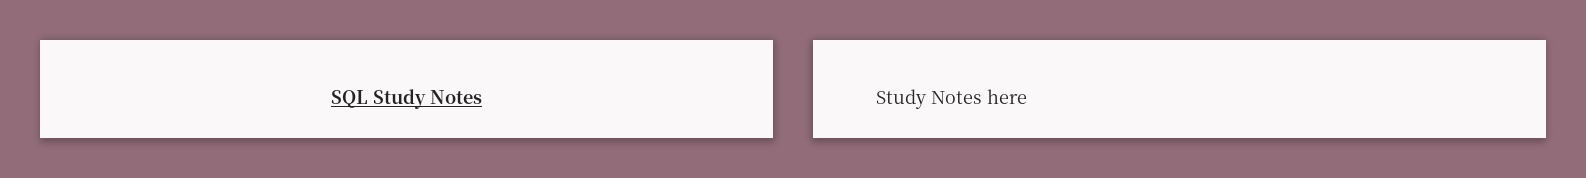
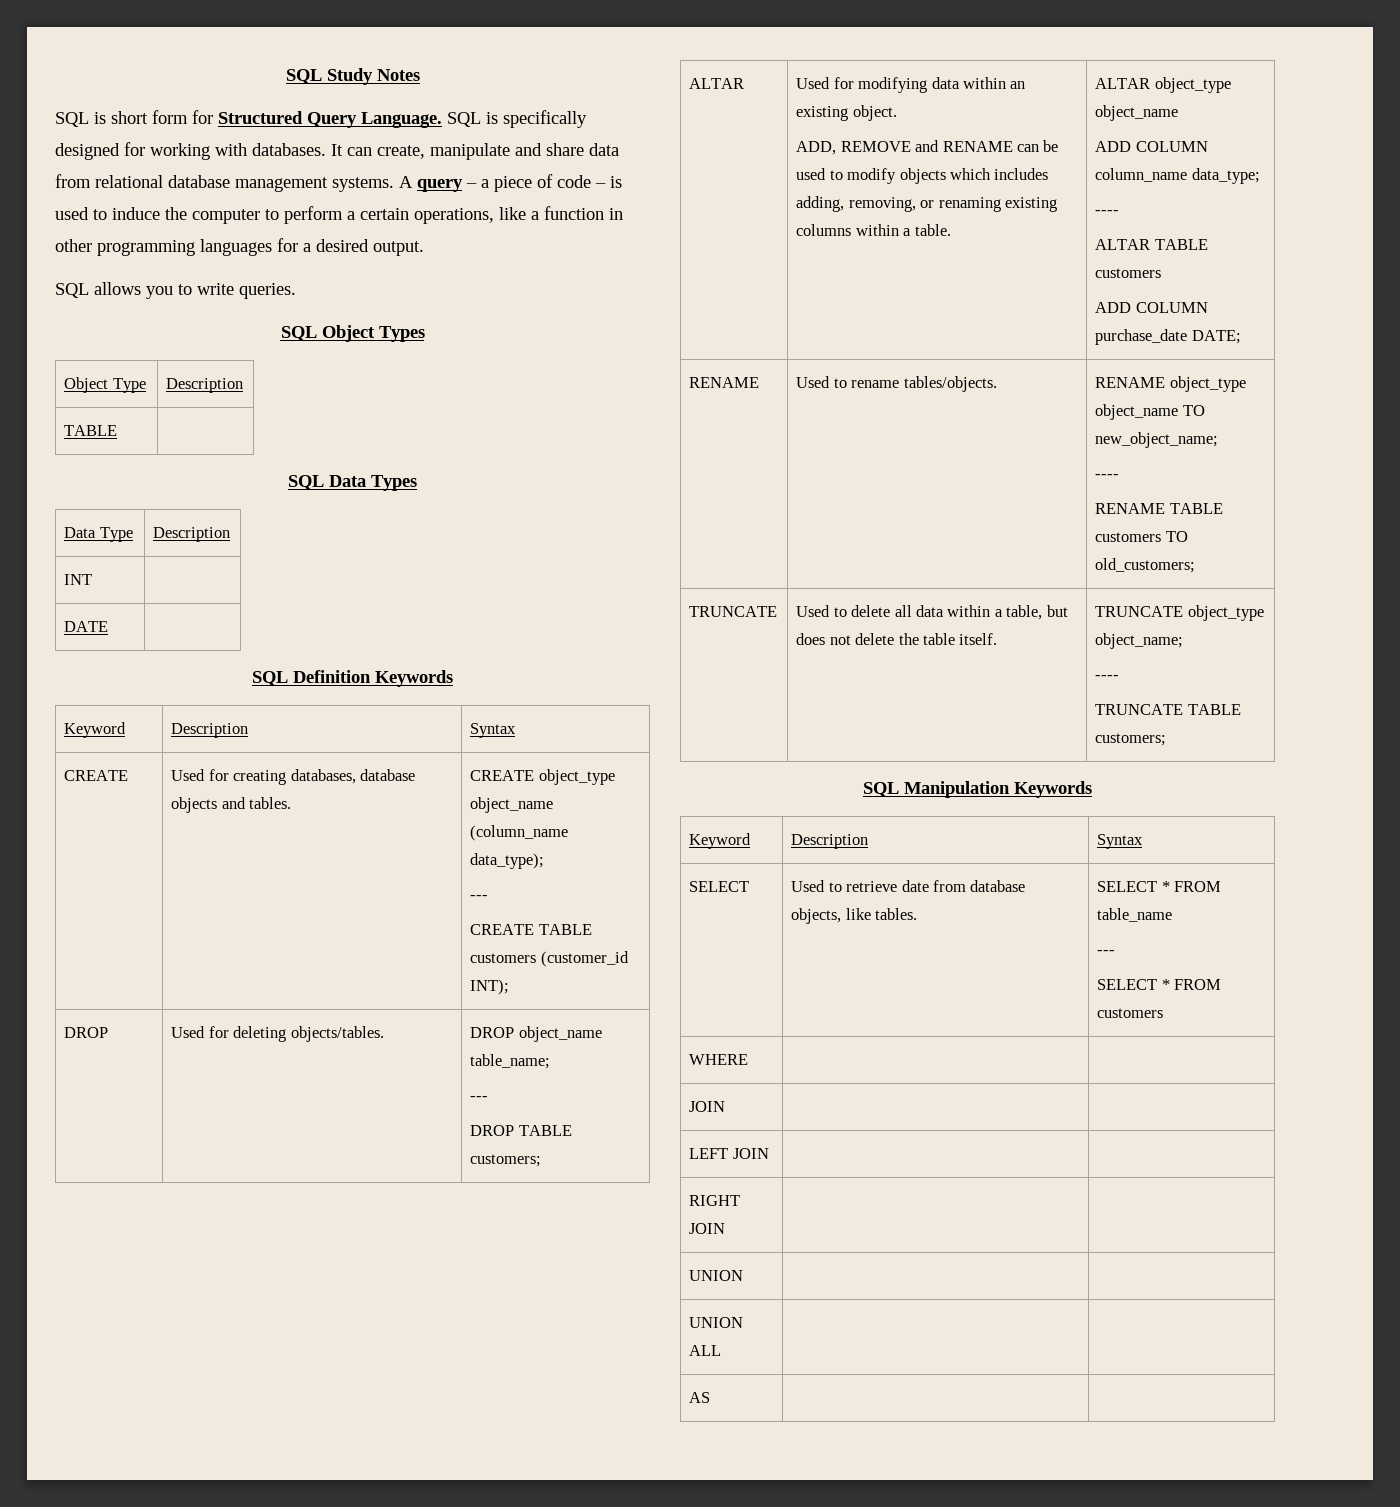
[876,89,1027,109] Study Notes here -> [55,110,587,128] [55,142,619,160] [55,174,622,192] [55,206,623,224] [55,238,424,256] [55,282,296,299] [280,325,425,342] [64,377,146,393] [166,378,244,393] [64,425,118,436] [288,475,417,491] [64,527,133,542] [153,527,231,542] [64,574,93,585] [64,621,109,632] [252,670,453,687] [64,722,127,738] [171,723,249,738] [470,723,517,738] [64,770,129,781] [171,769,415,785] [171,797,292,813] [470,769,615,785] [470,797,554,813] [470,825,569,841] [470,853,545,869] [470,895,489,900] [470,924,592,935] [470,951,629,967] [470,979,510,995] [64,1027,109,1038] [171,1026,384,1042] [470,1026,602,1042] [470,1054,551,1069] [470,1096,489,1101] [470,1125,572,1136] [470,1154,542,1167] [689,78,745,89] [796,77,1026,93] [796,105,897,121] [796,140,1059,155] [796,168,1049,184] [796,196,1057,212] [796,224,951,236] [1095,77,1231,93] [1095,105,1179,121] [1095,141,1208,152] [1095,168,1260,184] [1095,210,1120,215] [1095,239,1208,250] [1095,268,1162,278] [1095,302,1208,313] [1095,329,1241,345] [689,377,760,388] [796,376,997,392] [1095,376,1246,392] [1095,404,1205,420] [1095,432,1219,448] [1095,474,1120,479] [1095,503,1223,514] [1095,531,1188,542] [1095,558,1196,573] [689,606,778,617] [796,605,1068,620] [796,633,998,645] [1095,605,1264,621] [1095,633,1184,649] [1095,675,1120,680] [1095,704,1241,715] [1095,733,1167,746] [863,781,1092,798] [689,833,752,849] [791,834,869,849] [1097,834,1144,849] [689,881,750,892] [791,880,1026,892] [791,908,918,924] [1097,881,1222,892] [1097,908,1173,922] [1097,950,1116,955] [1097,979,1222,990] [1097,1008,1164,1018] [689,1054,749,1065] [689,1101,726,1112] [689,1148,769,1159] [689,1195,741,1206] [689,1223,726,1234] [689,1270,744,1281] [689,1317,744,1328] [689,1345,722,1356] [689,1392,711,1403] SQL is short form for Structured Query Language. SQL is specifically designed for working with databases. It can create, manipulate and share data from relational database management systems. A query – a piece of code – is used to induce the computer to perform a certain operations, like a function in other programming languages for a desired output. // SQL allows you to write queries. // SQL Object Types // Object Type | Description // TABLE | // SQL Data Types // Data Type | Description // INT | // DATE | // SQL Definition Keywords // Keyword | Description | Syntax // CREATE | Used for creating databases, database objects and tables. | CREATE object_type object_name (column_name data_type); // --- // CREATE TABLE customers (customer_id INT); // DROP | Used for deleting objects/tables. | DROP object_name table_name; // --- // DROP TABLE customers; // ALTAR | Used for modifying data within an existing object. // ADD, REMOVE and RENAME can be used to modify objects which includes adding, removing, or renaming existing columns within a table. | ALTAR object_type object_name // ADD COLUMN column_name data_type; // ---- // ALTAR TABLE customers // ADD COLUMN purchase_date DATE; // RENAME | Used to rename tables/objects. | RENAME object_type object_name TO new_object_name; // ---- // RENAME TABLE customers TO old_customers; // TRUNCATE | Used to delete all data within a table, but does not delete the table itself. | TRUNCATE object_type object_name; // ---- // TRUNCATE TABLE customers; // SQL Manipulation Keywords // Keyword | Description | Syntax // SELECT | Used to retrieve date from database objects, like tables. | SELECT * FROM table_name // --- // SELECT * FROM customers // WHERE | | // JOIN | | // LEFT JOIN | | // RIGHT JOIN | | // UNION | | // UNION ALL | | // AS | |

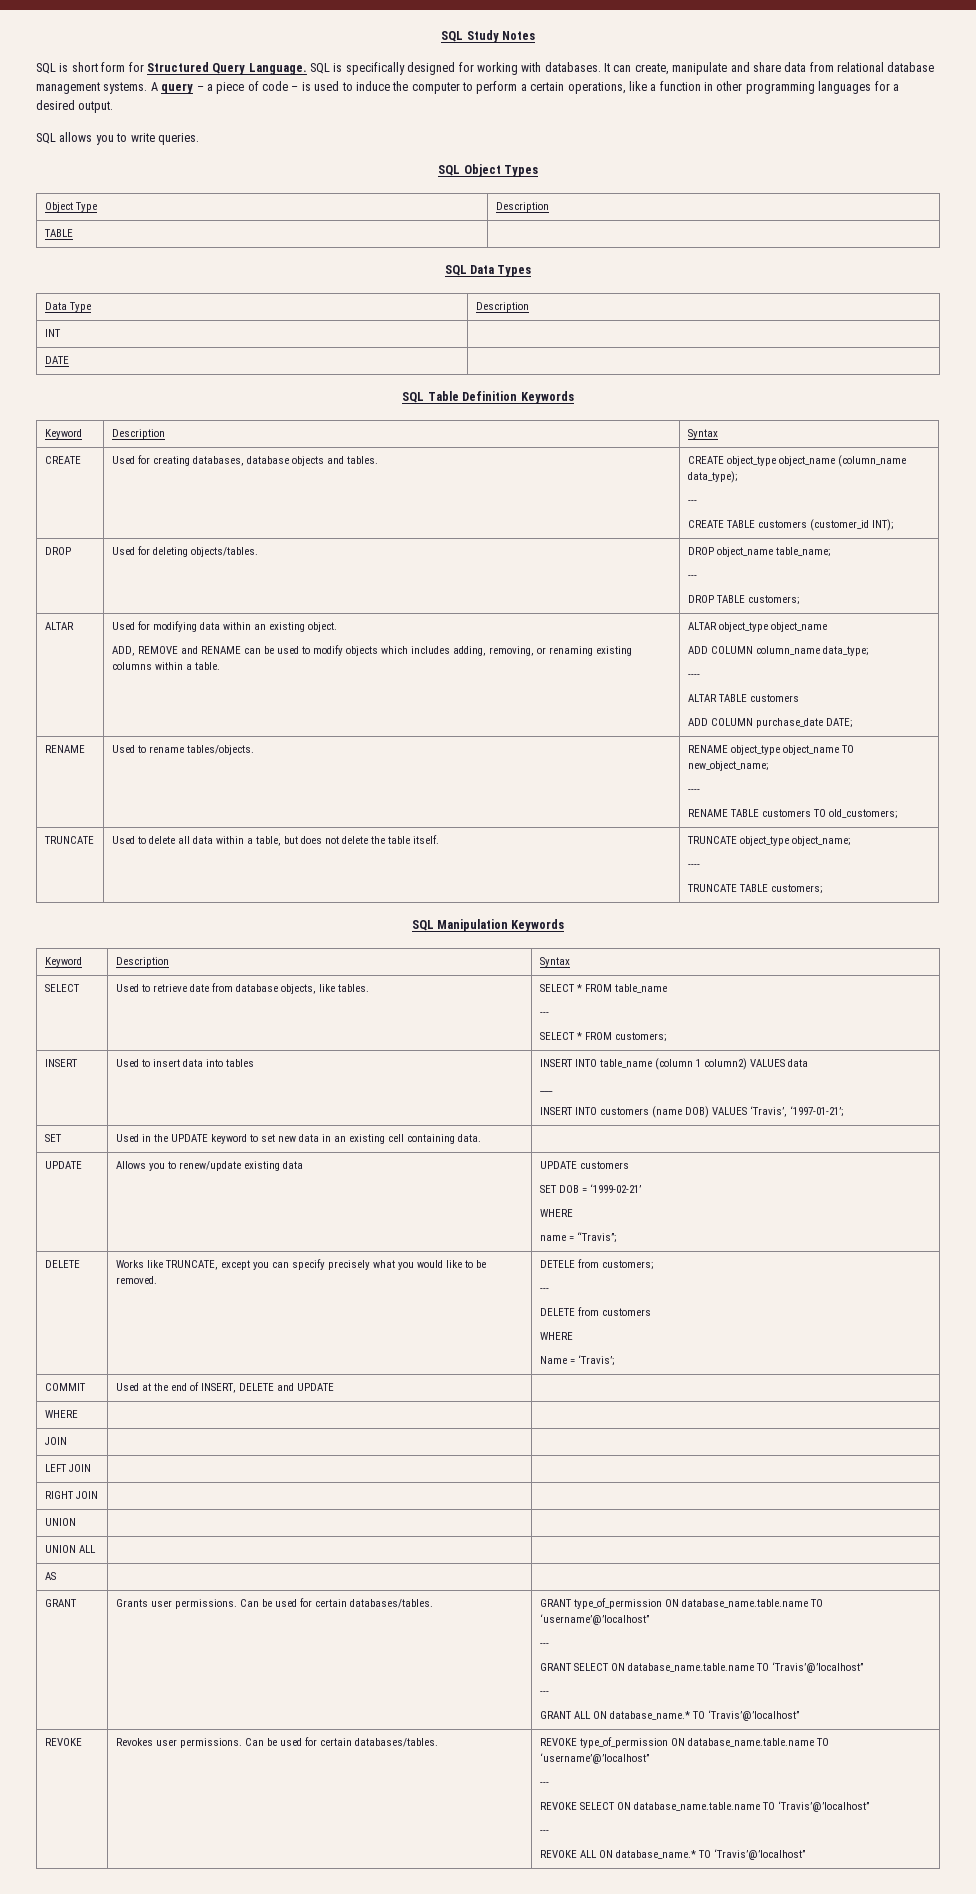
(288, 678) none -> [427,391,459,401] Table
[1097,1008,1164,1018] customers -> [614,1032,666,1042] [44,1059,78,1067] [115,1059,254,1067] [539,1058,808,1070] [539,1091,553,1092] [539,1106,843,1118] [44,1134,62,1142] [115,1134,481,1144] [44,1161,82,1169] [115,1161,303,1171] [539,1161,629,1169] [539,1184,641,1193] [539,1209,573,1217] [539,1232,616,1243] [44,1260,80,1268] [115,1259,486,1270] [115,1276,157,1284] [539,1259,653,1270] [539,1288,549,1292] [539,1307,651,1316] [539,1332,573,1340] [539,1355,614,1366] [44,1383,86,1391] [115,1382,334,1393] customers; // INSERT | Used to insert data into tables | INSERT INTO table_name (column 1 column2) VALUES data // ___ // INSERT INTO customers (name DOB) VALUES ‘Travis’, ‘1997-01-21’; // SET | Used in the UPDATE keyword to set new data in an existing cell containing data. | // UPDATE | Allows you to renew/update existing data | UPDATE customers // SET DOB = ‘1999-02-21’ // WHERE // name = “Travis”; // DELETE | Works like TRUNCATE, except you can specify precisely what you would like to be removed. | DETELE from customers; // --- // DELETE from customers // WHERE // Name = ‘Travis’; // COMMIT | Used at the end of INSERT, DELETE and UPDATE |
(711, 1397) none -> [44,1599,77,1607] [115,1598,433,1609] [539,1598,823,1609] [539,1614,649,1625] [539,1643,549,1647] [539,1662,863,1673] [539,1691,549,1695] [539,1710,799,1721] [44,1738,82,1746] [115,1737,438,1748] [539,1737,829,1748] [539,1753,649,1764] [539,1782,549,1786] [539,1801,869,1812] [539,1830,549,1834] [539,1849,805,1860] // GRANT | Grants user permissions. Can be used for certain databases/tables. | GRANT type_of_permission ON database_name.table.name TO ‘username’@’localhost” // --- // GRANT SELECT ON database_name.table.name TO ‘Travis’@’localhost” // --- // GRANT ALL ON database_name.* TO ‘Travis’@’localhost” // REVOKE | Revokes user permissions. Can be used for certain databases/tables. | REVOKE type_of_permission ON database_name.table.name TO ‘username’@’localhost” // --- // REVOKE SELECT ON database_name.table.name TO ‘Travis’@’localhost” // --- // REVOKE ALL ON database_name.* TO ‘Travis’@’localhost”

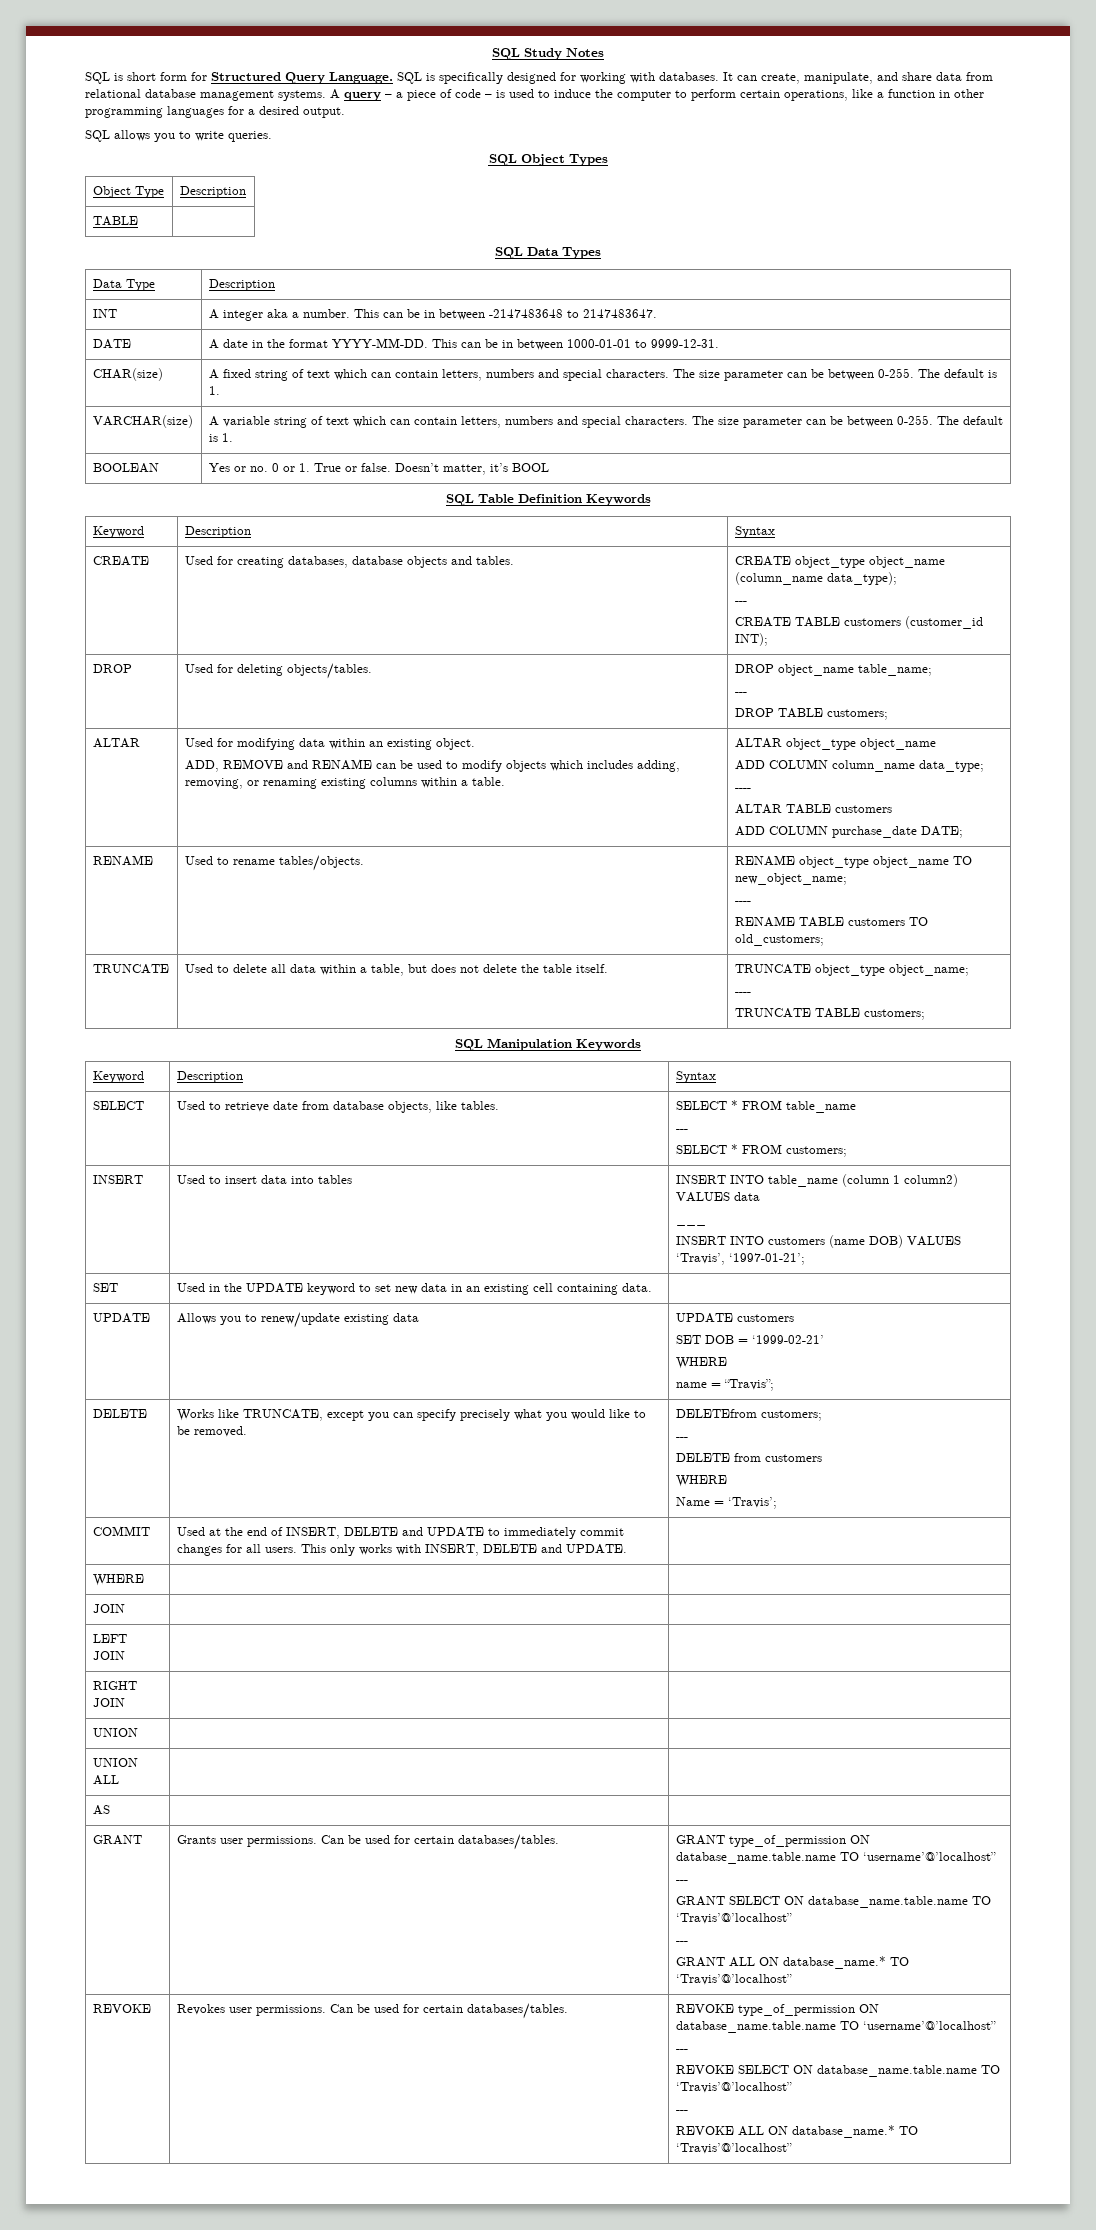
[672,62,728,75] manipulate -> [804,72,873,84] manipulate,
[520,84,527,91] a -> (736, 95) none
[44,356,69,364] // DATE | -> [208,309,657,321] [92,339,131,349] [208,338,719,350] [92,368,163,381] [208,368,997,381] [208,386,220,395] [92,415,193,428] [208,415,1003,428] [208,433,233,442] [92,463,159,473] [208,463,549,475] A integer aka a number. This can be in between -2147483648 to 2147483647. // DATE | A date in the format YYYY-MM-DD. This can be in between 1000-01-01 to 9999-12-31. // CHAR(size) | A fixed string of text which can contain letters, numbers and special characters. The size parameter can be between 0-255. The default is 1. // VARCHAR(size) | A variable string of text which can contain letters, numbers and special characters. The size parameter can be between 0-255. The default is 1. // BOOLEAN | Yes or no. 0 or 1. True or false. Doesn’t matter, it’s BOOL
[539,1259,599,1268] DETELE from -> [675,1409,757,1418] DELETEfrom
(334, 1387) none -> [487,1527,624,1539] [176,1544,627,1556] to immediately commit changes for all users. This only works with INSERT, DELETE and UPDATE.

